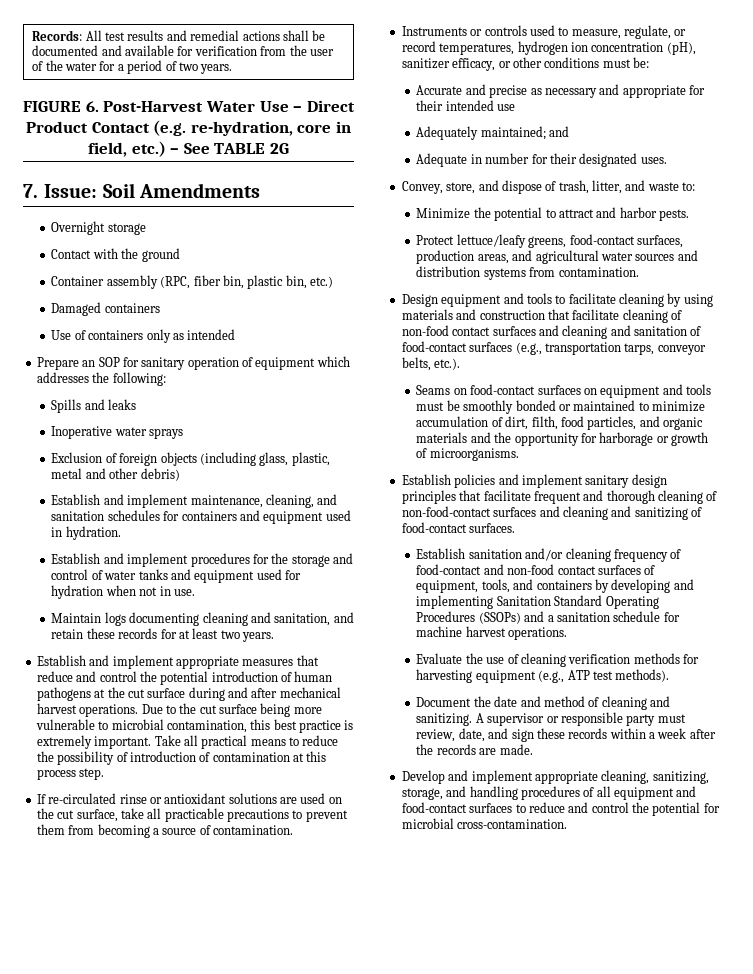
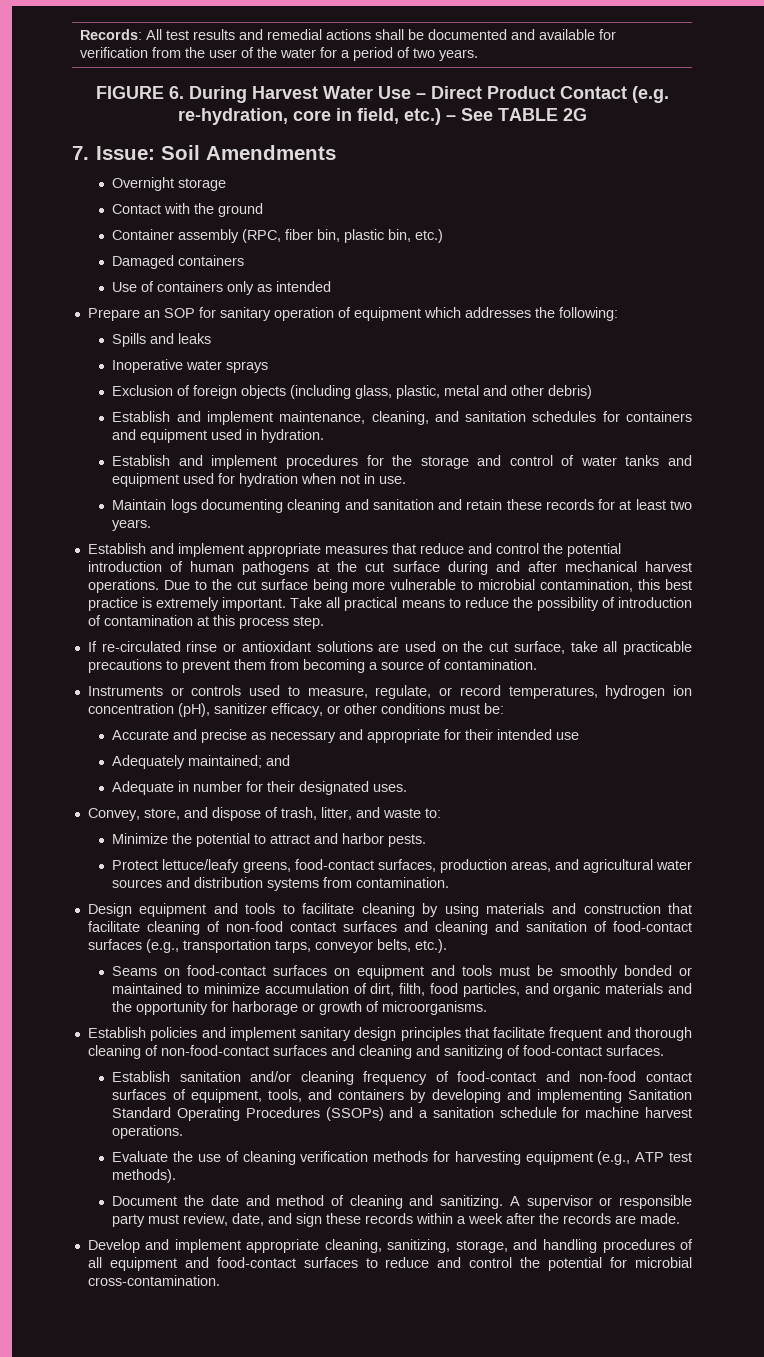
[103,101,204,112] Post-Harvest -> [188,86,318,103] During Harvest
[274,613,331,626] sanitation, -> [372,499,434,510] sanitation

